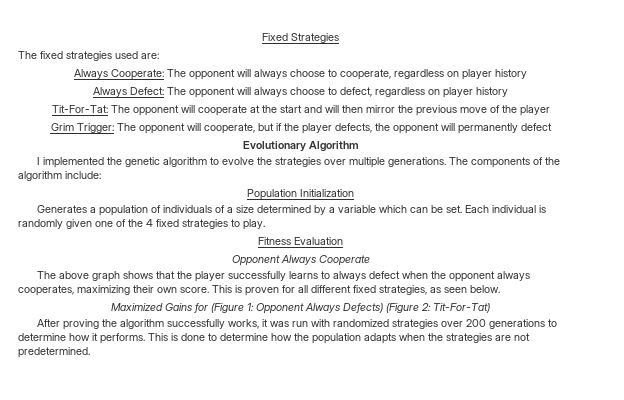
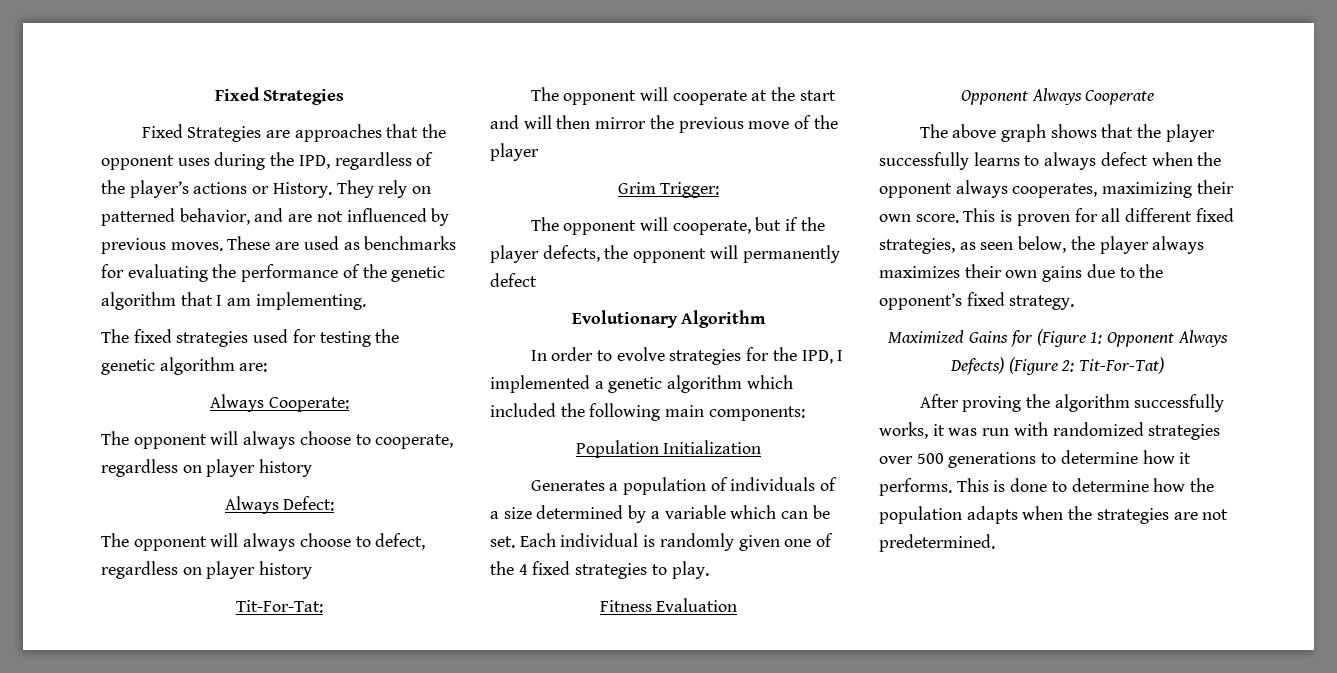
[262,33,339,43] Fixed Strategies -> [214,87,345,105] [141,124,447,142] [101,152,434,170] [101,180,432,198] [101,208,450,226] [101,236,457,254] [101,264,446,282] [101,292,366,310] Fixed Strategies // Fixed Strategies are approaches that the opponent uses during the IPD, regardless of the player’s actions or History. They rely on patterned behavior, and are not influenced by previous moves. These are used as benchmarks for evaluating the performance of the genetic algorithm that I am implementing.
(138, 55) none -> [292,329,400,347] [101,357,235,375] for testing the genetic algorithm
(164, 74) none -> (349, 404) //
(164, 91) none -> (335, 503) //
(108, 109) none -> (323, 606) //
(114, 128) none -> (720, 190) //
(359, 146) none -> [530,347,833,365] In order to evolve strategies for the IPD,
[107,157,561,168] [18,171,101,181] the genetic algorithm to evolve the strategies over multiple generations. The components of the algorithm include: -> [594,375,793,393] [490,403,805,421] a genetic algorithm which included the following main components:
[470,285,500,293] below. -> [1018,236,1205,254] [879,264,1164,282] [879,292,1075,310] below, the player always maximizes their own gains due to the opponent’s fixed strategy.
[466,319,487,327] 200 -> [916,453,944,464] 500

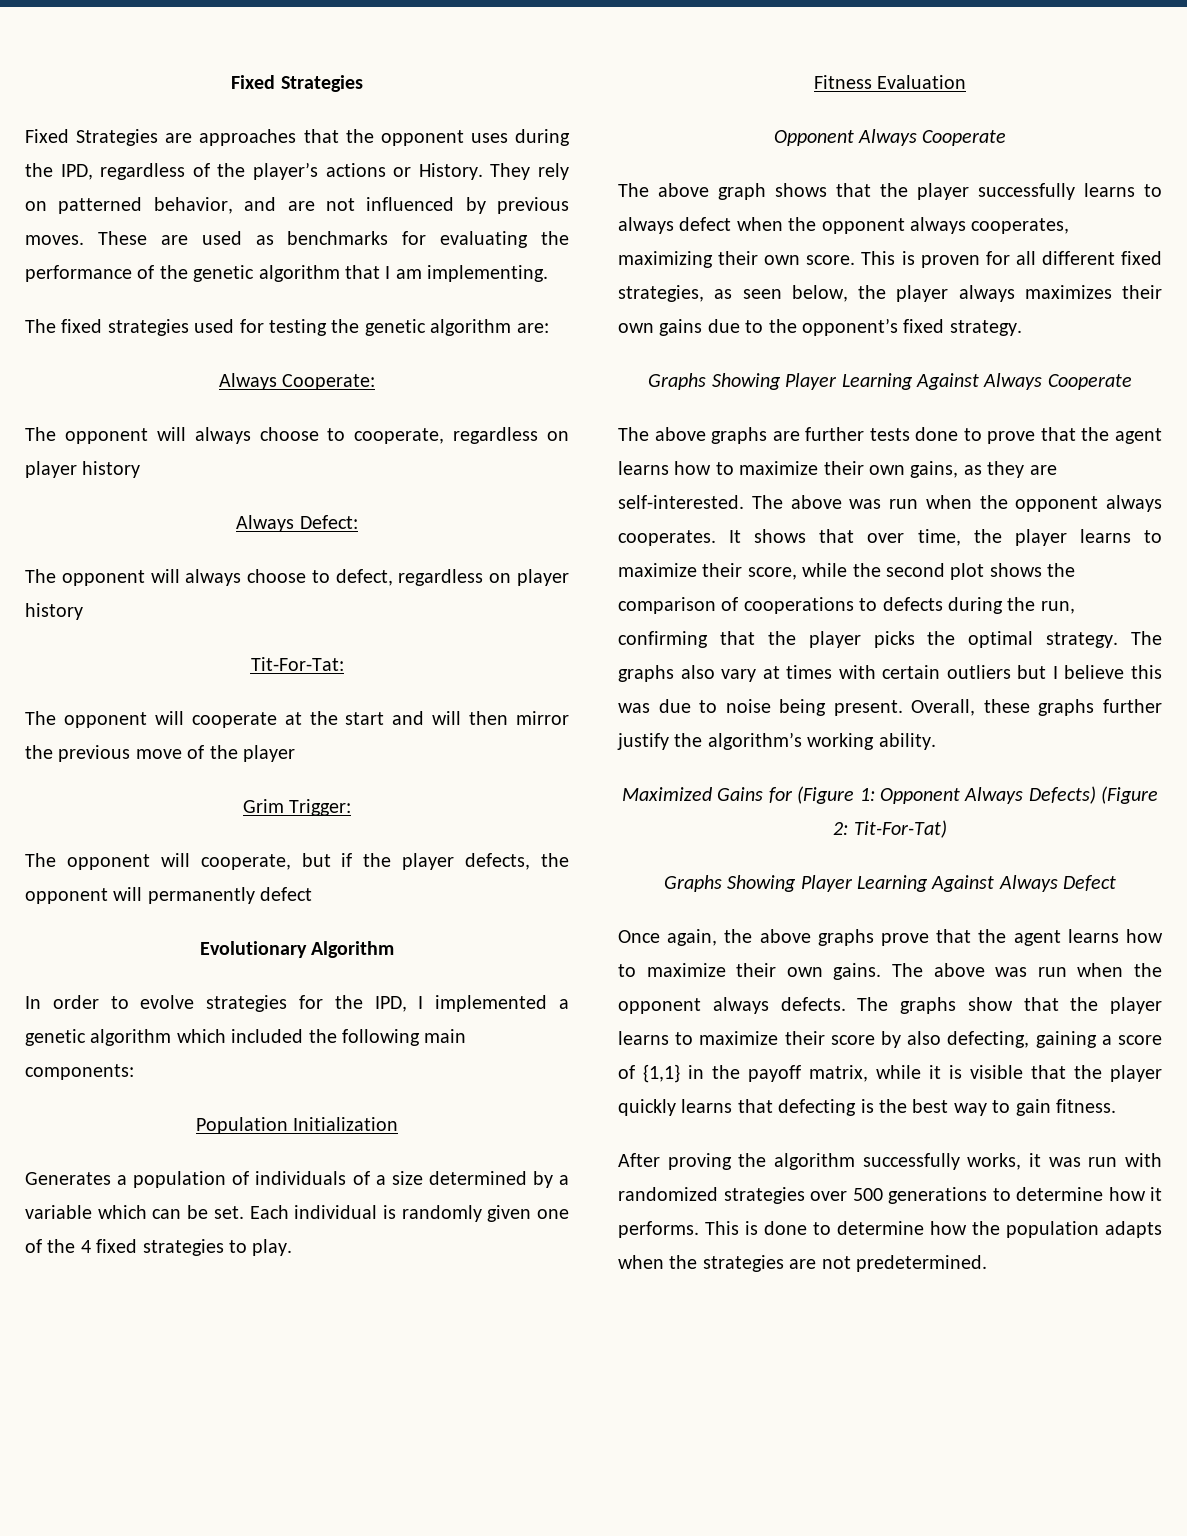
(1075, 302) none -> [648,373,1132,390] [618,427,1162,444] [618,461,1057,478] [618,495,1162,512] [618,529,1162,546] [618,563,1076,580] [618,597,1075,614] [618,631,1162,648] [618,665,1162,682] [618,699,1162,716] [617,732,936,750] // Graphs Showing Player Learning Against Always Cooperate // The above graphs are further tests done to prove that the agent learns how to maximize their own gains, as they are self-interested. The above was run when the opponent always cooperates. It shows that over time, the player learns to maximize their score, while the second plot shows the comparison of cooperations to defects during the run, confirming that the player picks the optimal strategy. The graphs also vary at times with certain outliers but I believe this was due to noise being present. Overall, these graphs further justify the algorithm’s working ability.
(1165, 365) none -> [663,875,1117,892] [618,929,1163,946] [618,963,1162,980] [618,997,1162,1014] [618,1031,1162,1048] [618,1064,1162,1083] [618,1099,1116,1116] // Graphs Showing Player Learning Against Always Defect // Once again, the above graphs prove that the agent learns how to maximize their own gains. The above was run when the opponent always defects. The graphs show that the player learns to maximize their score by also defecting, gaining a score of {1,1} in the payoff matrix, while it is visible that the player quickly learns that defecting is the best way to gain fitness.

